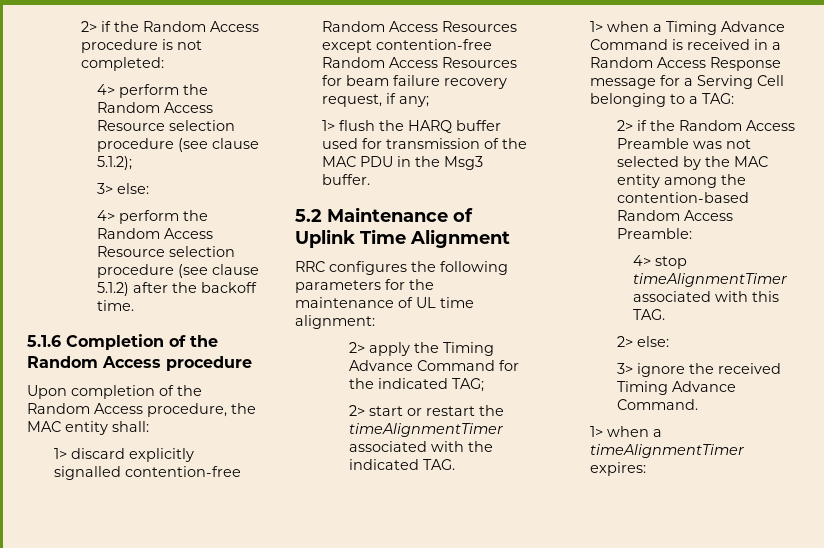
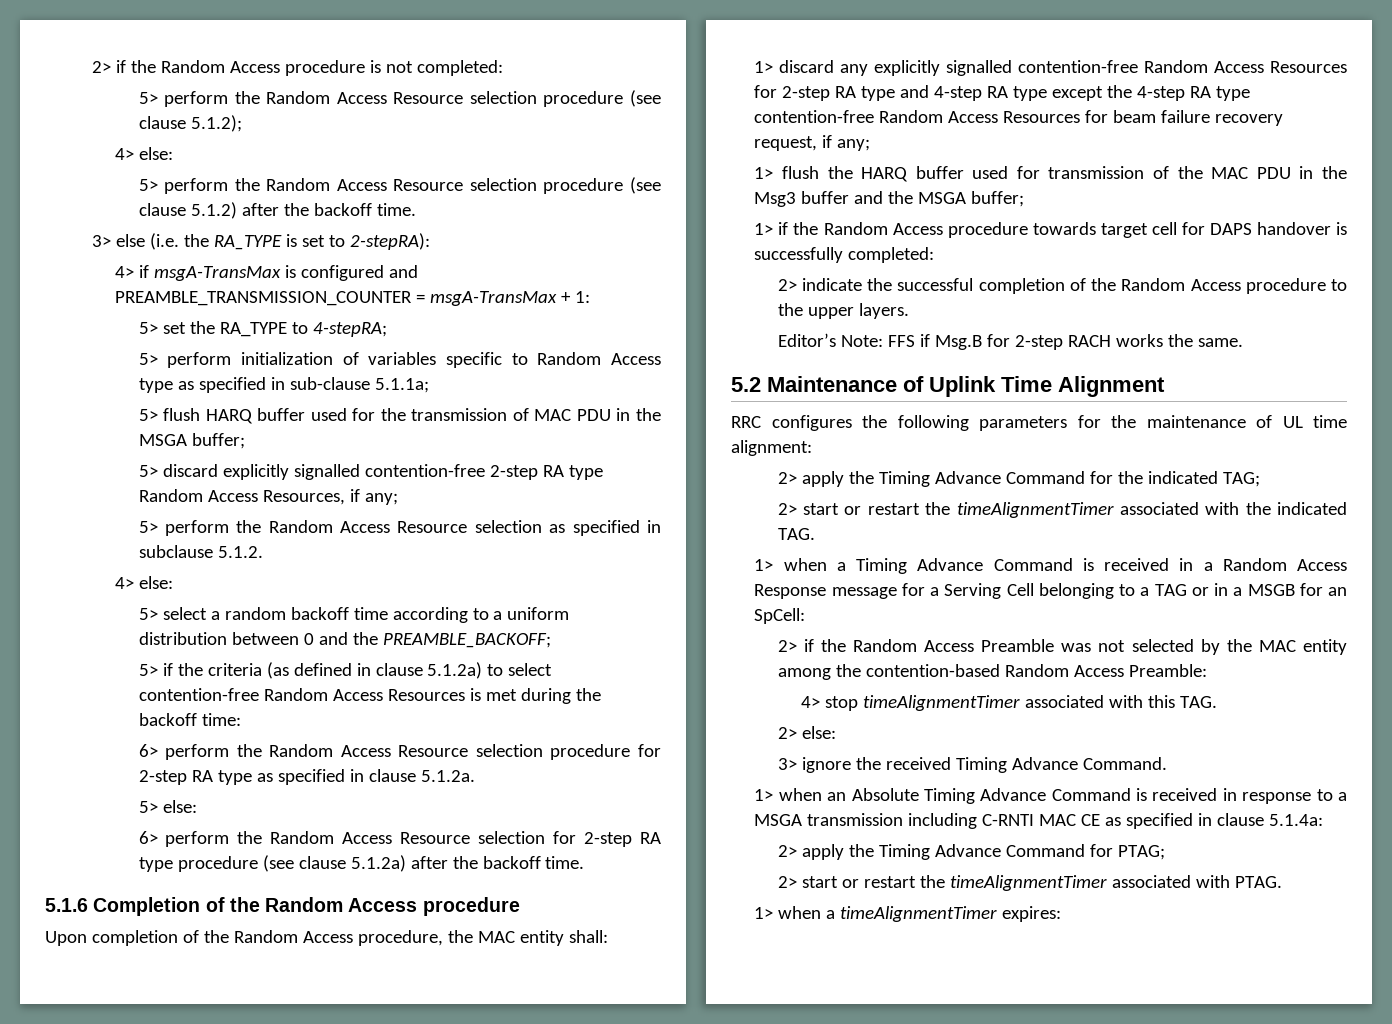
[97,84,116,95] 4> -> [138,92,158,104] 5>
[97,183,150,194] [97,210,116,221] 3> else: // 4> -> [115,147,174,160] [138,179,158,191] 4> else: // 5>
(135, 305) none -> [91,233,430,250] [115,265,419,281] [115,291,591,306] [138,321,387,337] [138,352,661,368] [138,377,429,393] [138,408,661,424] [138,433,245,449] [138,464,603,480] [138,489,398,505] [138,520,661,536] [138,545,263,558] [115,576,174,589] [138,607,570,623] [138,632,551,648] [138,662,553,679] [138,688,601,704] [138,713,241,726] [138,744,661,760] [138,769,475,785] [138,800,197,813] [138,831,661,847] [138,855,585,872] // 3> else (i.e. the RA_TYPE is set to 2-stepRA): // 4> if msgA-TransMax is configured and PREAMBLE_TRANSMISSION_COUNTER = msgA-TransMax + 1: // 5> set the RA_TYPE to 4-stepRA; // 5> perform initialization of variables specific to Random Access type as specified in sub-clause 5.1.1a; // 5> flush HARQ buffer used for the transmission of MAC PDU in the MSGA buffer; // 5> discard explicitly signalled contention-free 2-step RA type Random Access Resources, if any; // 5> perform the Random Access Resource selection as specified in subclause 5.1.2. // 4> else: // 5> select a random backoff time according to a uniform distribution between 0 and the PREAMBLE_BACKOFF; // 5> if the criteria (as defined in clause 5.1.2a) to select contention-free Random Access Resources is met during the backoff time: // 6> perform the Random Access Resource selection procedure for 2-step RA type as specified in clause 5.1.2a. // 5> else: // 6> perform the Random Access Resource selection for 2-step RA type procedure (see clause 5.1.2a) after the backoff time.
(126, 453) none -> [840,64,869,76] any
[322,40,373,53] except -> [754,85,1251,101] for 2-step RA type and 4-step RA type except the 4-step RA type
[322,174,371,185] buffer. -> [801,191,1025,207] [754,222,1347,238] [754,247,935,263] [777,278,1347,294] [777,303,909,319] [777,333,1243,350] buffer and the MSGA buffer; // 1> if the Random Access procedure towards target cell for DAPS handover is successfully completed: // 2> indicate the successful completion of the Random Access procedure to the upper layers. // Editor’s Note: FFS if Msg.B for 2-step RACH works the same.
[702,93,735,104] TAG: -> [1154,583,1347,596] [754,608,806,624] TAG or in a MSGB for an SpCell:
(699, 404) none -> [754,788,1347,804] [754,813,1324,829] [777,844,1165,860] [777,875,1282,891] // 1> when an Absolute Timing Advance Command is received in response to a MSGA transmission including C-RNTI MAC CE as specified in clause 5.1.4a: // 2> apply the Timing Advance Command for PTAG; // 2> start or restart the timeAlignmentTimer associated with PTAG.

